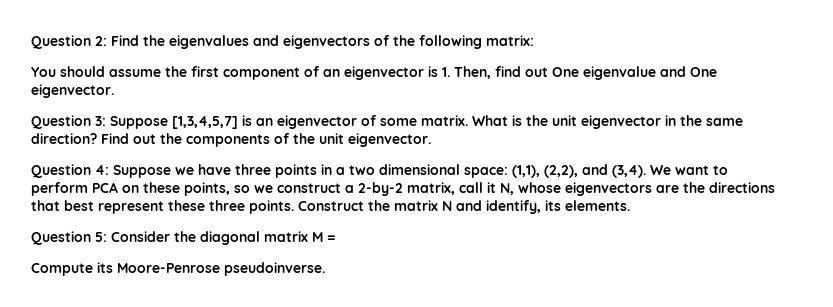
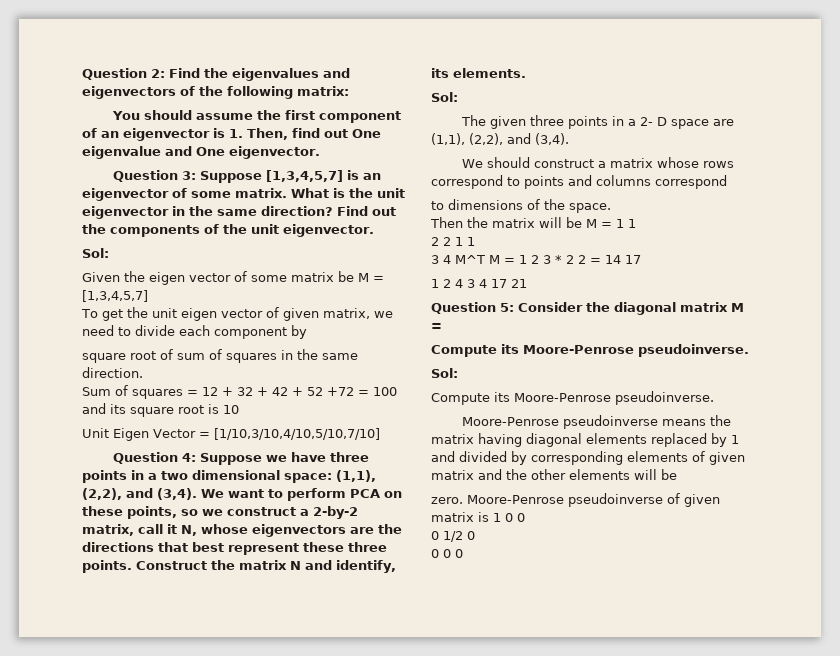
(431, 140) none -> [82,248,109,258] [82,271,384,285] [82,290,148,302] [81,307,393,321] [82,325,307,339] [82,349,358,363] [82,367,143,378] [82,385,397,399] [82,403,239,417] [82,428,380,441] // Sol: // Given the eigen vector of some matrix be M = [1,3,4,5,7] // To get the unit eigen vector of given matrix, we need to divide each component by // square root of sum of squares in the same direction. // Sum of squares = 12 + 32 + 42 + 52 +72 = 100 and its square root is 10 // Unit Eigen Vector = [1/10,3/10,4/10,5/10,7/10]
(630, 205) none -> [431,92,458,102] [461,115,735,129] [431,133,569,145] [462,157,735,168] [431,175,727,189] [431,199,611,213] [430,217,636,228] [431,237,475,246] [431,255,641,264] [431,279,527,288] // Sol: // The given three points in a 2- D space are (1,1), (2,2), and (3,4). // We should construct a matrix whose rows correspond to points and columns correspond // to dimensions of the space. // Then the matrix will be M = 1 1 // 2 2 1 1 // 3 4 M^T M = 1 2 3 * 2 2 = 14 17 // 1 2 4 3 4 17 21
(325, 269) none -> [431,368,458,378] [431,391,714,405] [462,415,732,429] [431,433,739,447] [431,451,745,465] [431,469,677,480] [431,493,720,507] [431,512,525,522] [431,531,475,542] [431,549,463,558] // Sol: // Compute its Moore-Penrose pseudoinverse. // Moore-Penrose pseudoinverse means the matrix having diagonal elements replaced by 1 and divided by corresponding elements of given matrix and the other elements will be // zero. Moore-Penrose pseudoinverse of given matrix is 1 0 0 // 0 1/2 0 // 0 0 0

